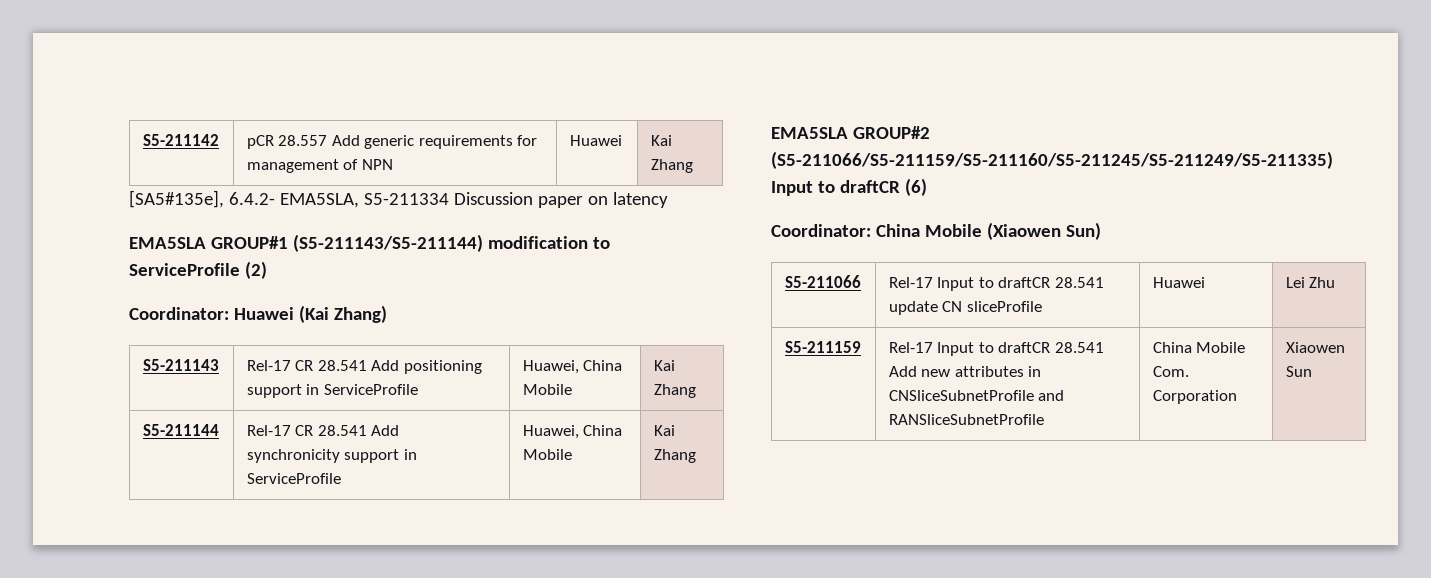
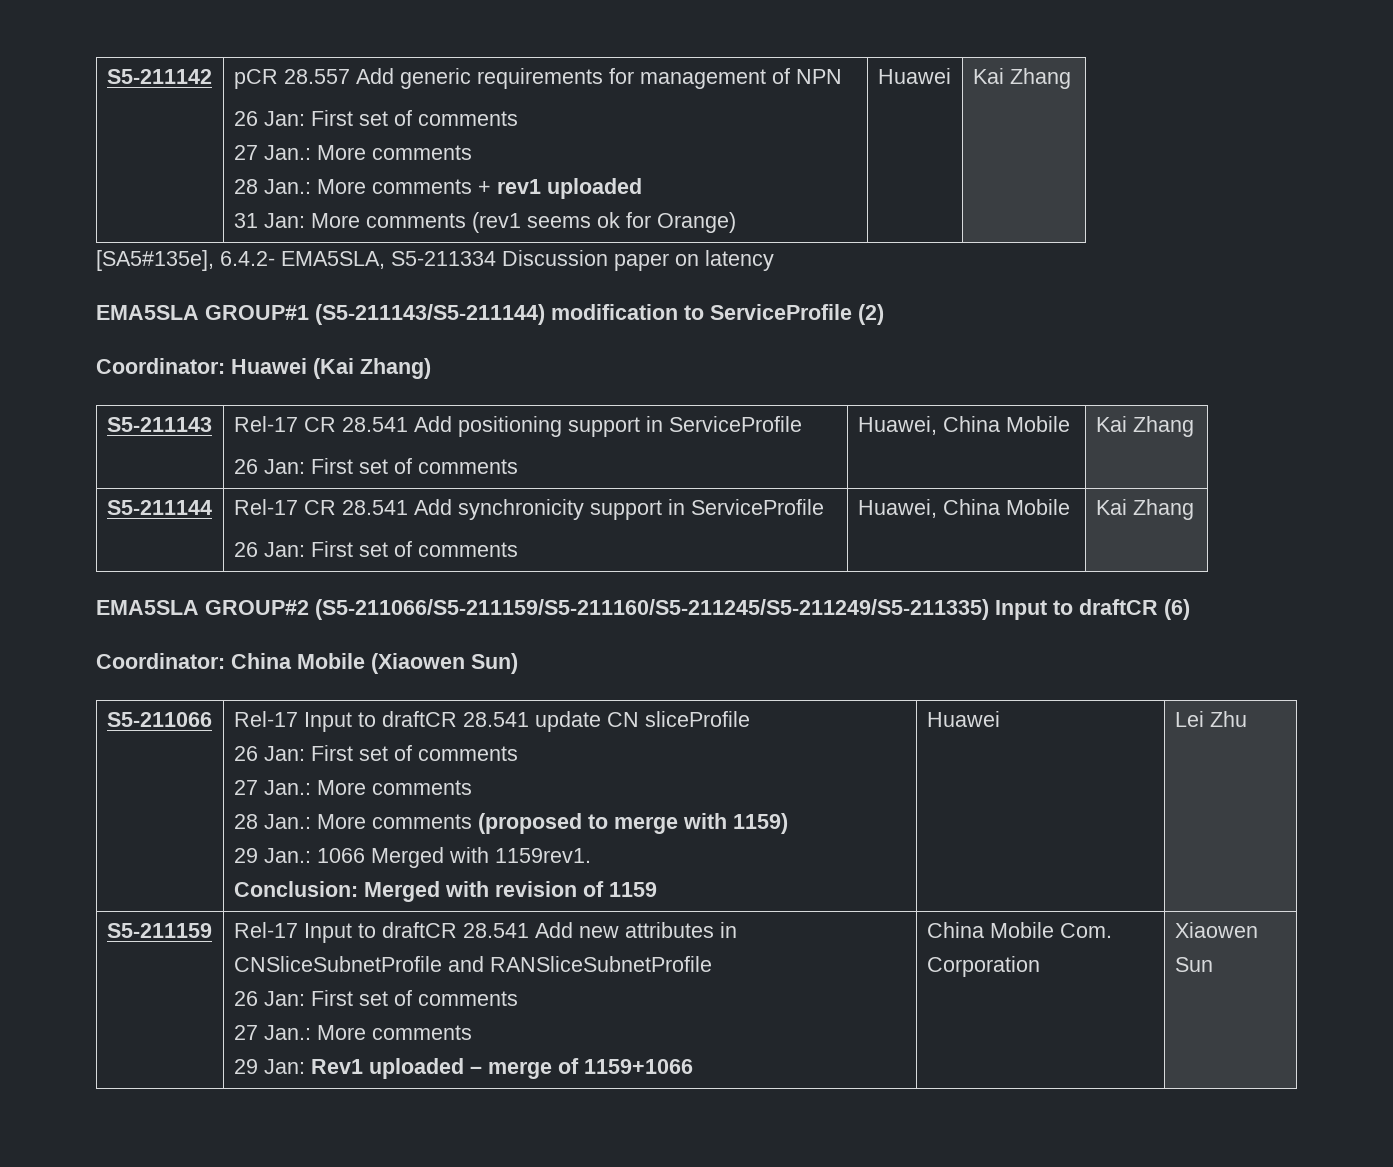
(393, 164) none -> [233,110,518,126] [233,145,472,160] [233,178,642,199] [233,212,736,233] // 26 Jan: First set of comments // 27 Jan.: More comments // 28 Jan.: More comments + rev1 uploaded // 31 Jan: More comments (rev1 seems ok for Orange)
(418, 389) none -> [233,458,518,474] // 26 Jan: First set of comments
(341, 478) none -> [233,541,518,557] // 26 Jan: First set of comments
(1042, 306) none -> [233,745,518,761] [233,780,472,795] [233,813,788,834] [233,847,591,868] [233,881,657,902] // 26 Jan: First set of comments // 27 Jan.: More comments // 28 Jan.: More comments (proposed to merge with 1159) // 29 Jan.: 1066 Merged with 1159rev1. // Conclusion: Merged with revision of 1159
(1044, 419) none -> [233,990,518,1006] [233,1025,472,1040] [233,1058,693,1079] // 26 Jan: First set of comments // 27 Jan.: More comments // 29 Jan: Rev1 uploaded – merge of 1159+1066

